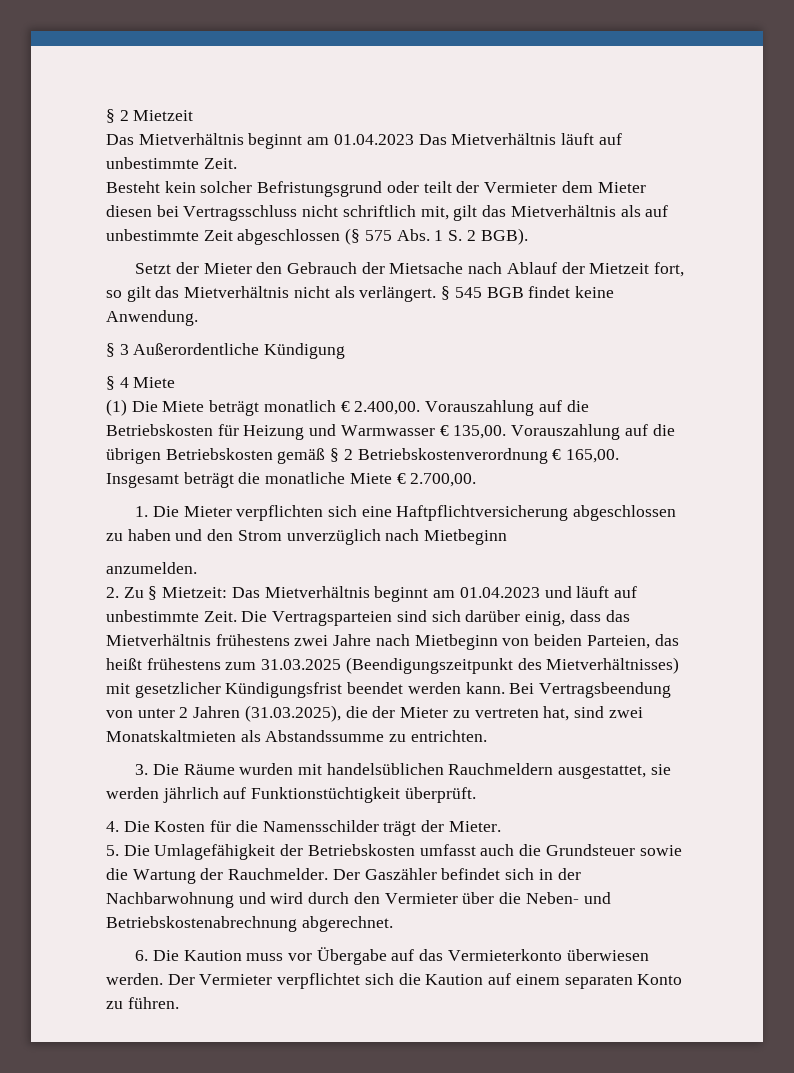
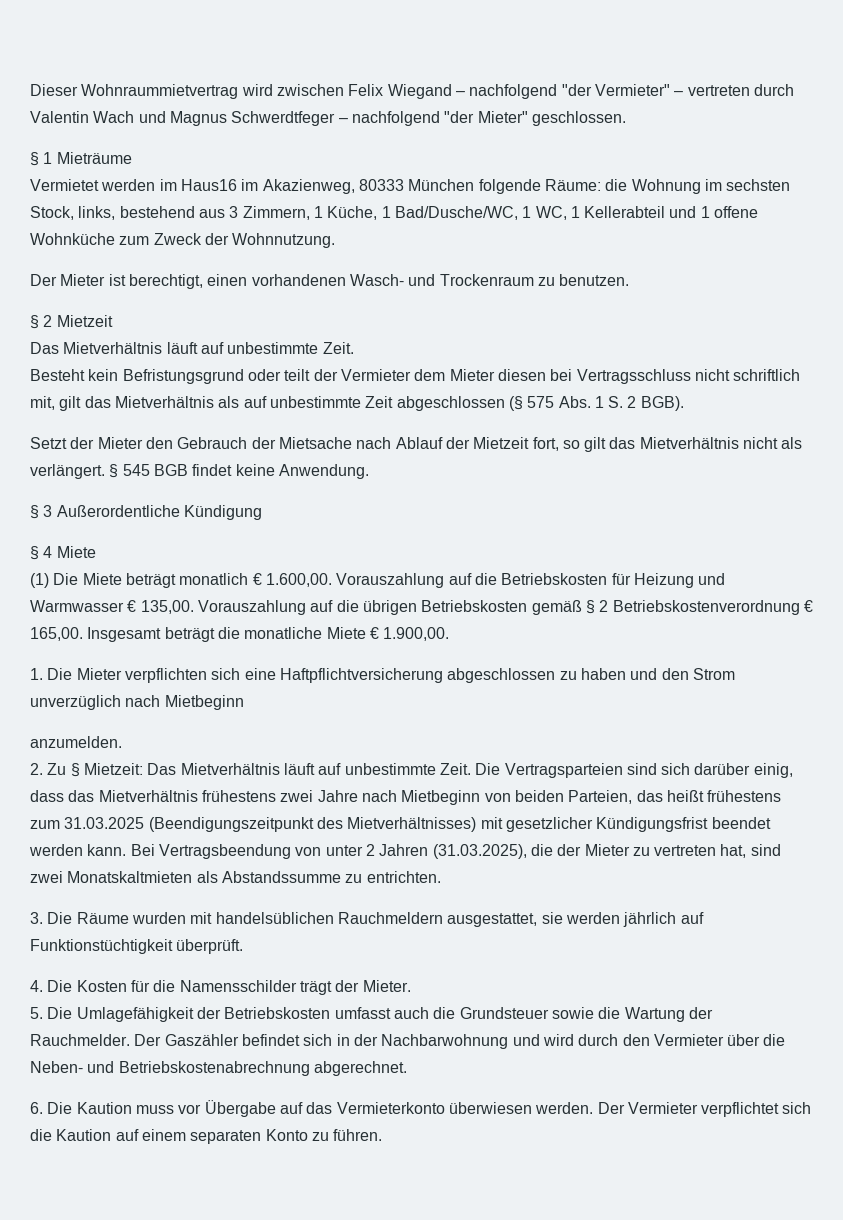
(106, 116) none -> [30,84,794,99] [30,111,626,126] [30,152,132,166] [30,179,791,194] [30,206,759,220] [30,233,336,248] [30,274,630,289] Dieser Wohnraummietvertrag wird zwischen Felix Wiegand – nachfolgend "der Vermieter" – vertreten durch Valentin Wach und Magnus Schwerdtfeger – nachfolgend "der Mieter" geschlossen. // § 1 Mieträume // Vermietet werden im Haus16 im Akazienweg, 80333 München folgende Räume: die Wohnung im sechsten Stock, links, bestehend aus 3 Zimmern, 1 Küche, 1 Bad/Dusche/WC, 1 WC, 1 Kellerabteil und 1 offene Wohnküche zum Zweck der Wohnnutzung. // Der Mieter ist berechtigt, einen vorhandenen Wasch- und Trockenraum zu benutzen. //
[248,133,557,149] beginnt am 01.04.2023 Das Mietverhältnis -> (163, 348) none
[200,181,253,193] solcher -> (119, 375) none
[354,401,421,415] 2.400,00. -> [265,573,332,587] 1.600,00.
[410,473,477,487] 2.700,00. -> [383,627,450,641] 1.900,00.
[374,586,572,602] beginnt am 01.04.2023 und -> (280, 769) none

